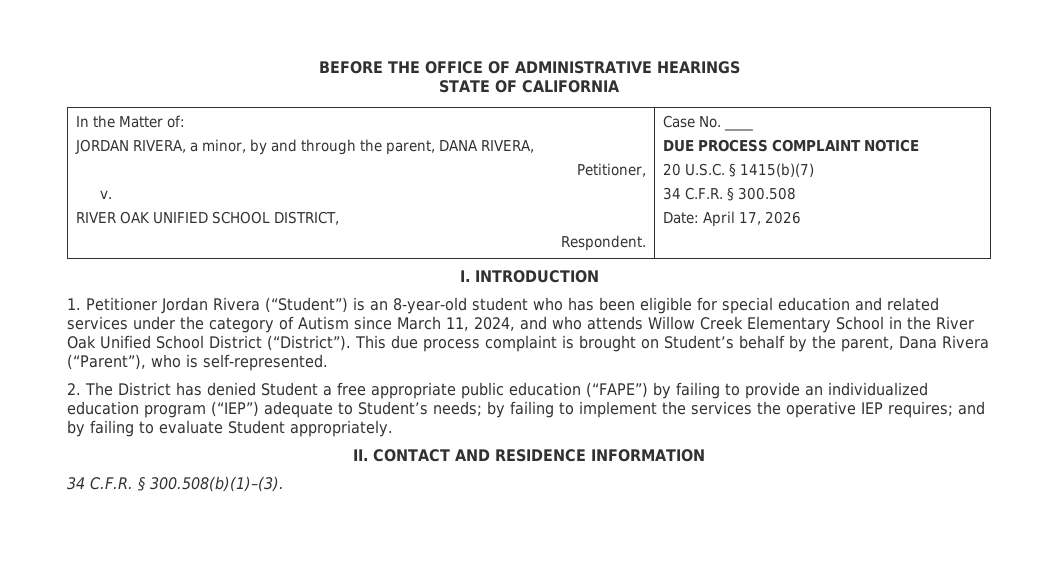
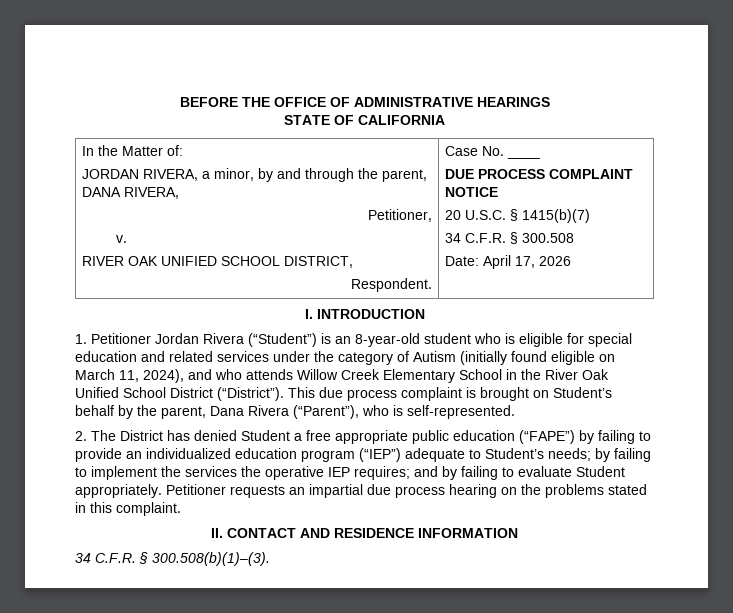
[567,297,635,311] has been -> [505,333,515,344] is
[354,316,392,330] since -> [460,351,615,365] (initially found eligible on
[474,317,515,331] 2024, -> [143,369,184,383] 2024),
(393, 428) none -> [166,484,647,498] [75,502,181,516] Petitioner requests an impartial due process hearing on the problems stated in this complaint.

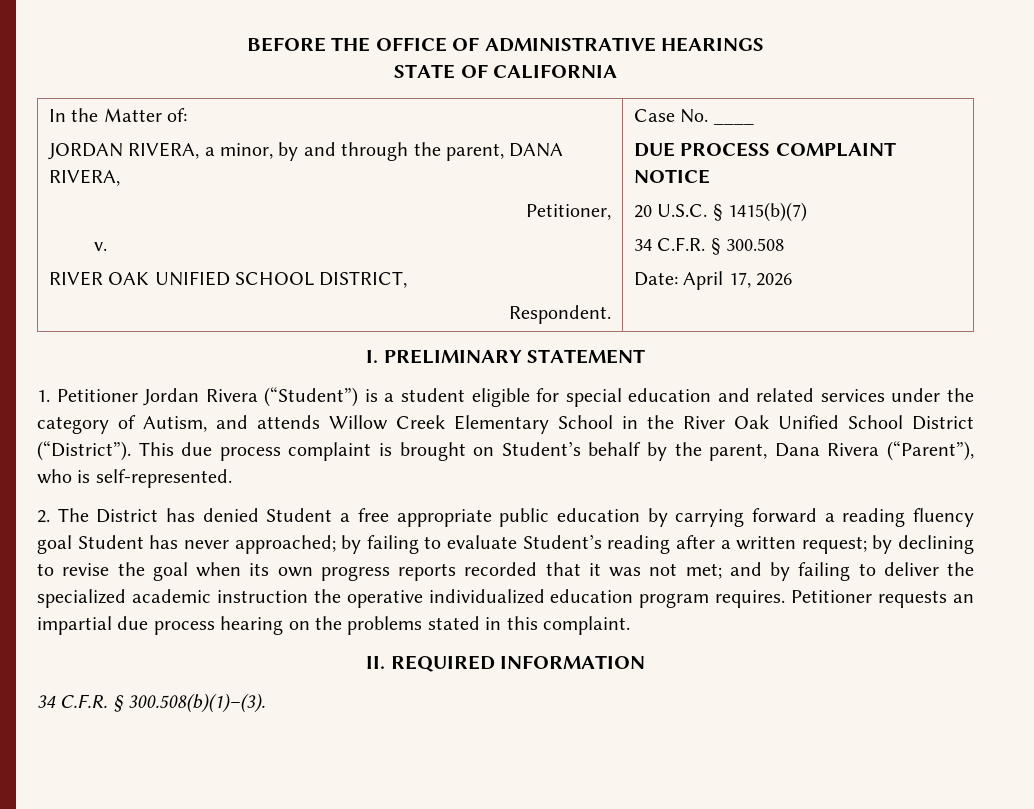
[316,309,425,319] INTRODUCTION -> [383,349,645,364] PRELIMINARY STATEMENT
[335,333,515,347] an 8-year-old student who is -> [384,388,465,402] a student
[413,351,615,365] [75,369,242,383] Autism (initially found eligible on March 11, 2024), and who -> [143,415,248,432] Autism, and
[519,430,651,444] [75,448,651,462] [75,466,625,480] [75,484,162,498] (“FAPE”) by failing to provide an individualized education program (“IEP”) adequate to Student’s needs; by failing to implement the services the operative IEP requires; and by failing to evaluate Student appropriately. -> [647,508,974,527] [37,534,974,554] [37,562,974,581] [37,589,786,608] by carrying forward a reading fluency goal Student has never approached; by failing to evaluate Student’s reading after a written request; by declining to revise the goal when its own progress reports recorded that it was not met; and by failing to deliver the specialized academic instruction the operative individualized education program requires.
[227,528,414,538] CONTACT AND RESIDENCE -> [390,655,495,672] REQUIRED

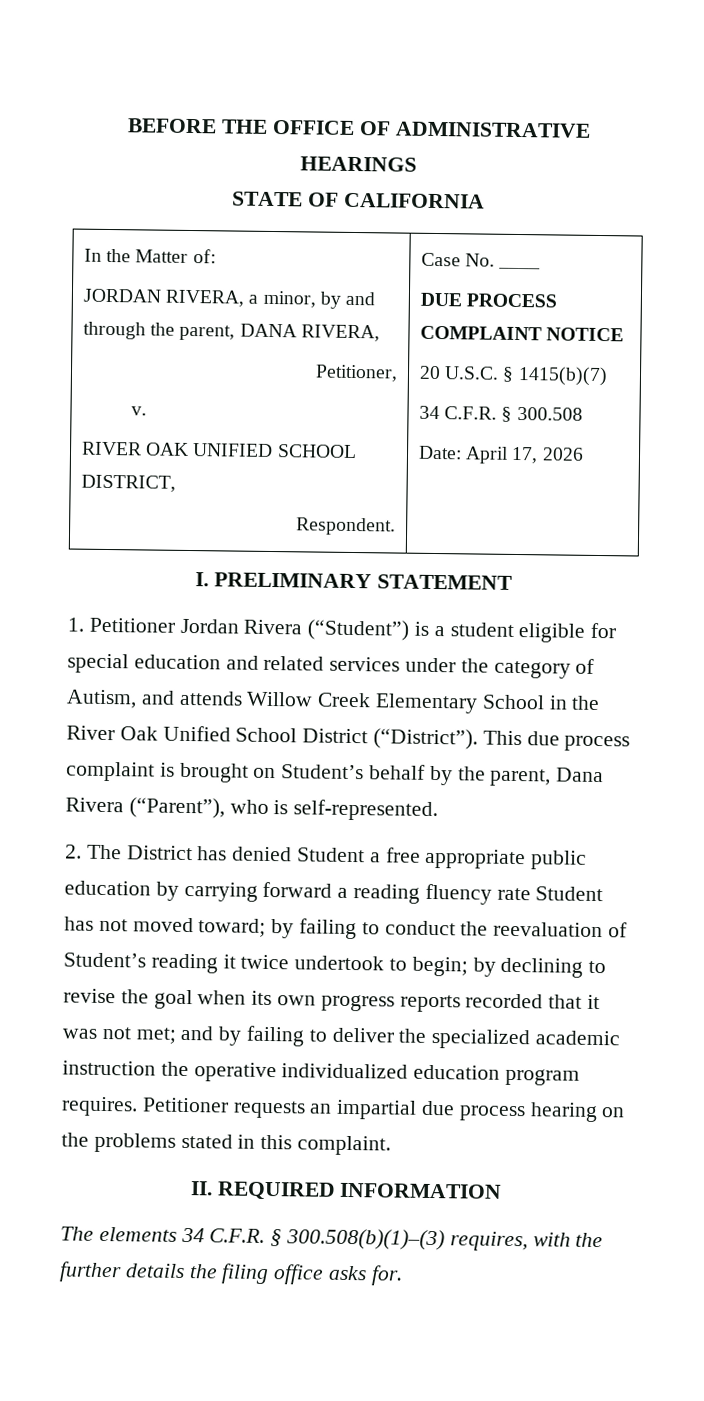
[37,535,72,554] goal -> [496,887,531,901] rate
[183,534,867,554] never approached; by failing to evaluate Student’s reading after a written request; -> [98,917,629,940] [63,952,468,977] not moved toward; by failing to conduct the reevaluation of Student’s reading it twice undertook to begin;
[37,693,266,713] 34 C.F.R. § 300.508(b)(1)–(3). -> [60,1226,604,1252] [59,1261,403,1286] The elements 34 C.F.R. § 300.508(b)(1)–(3) requires, with the further details the filing office asks for.

